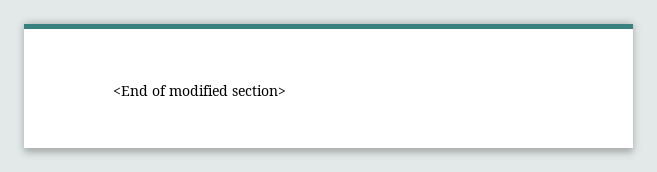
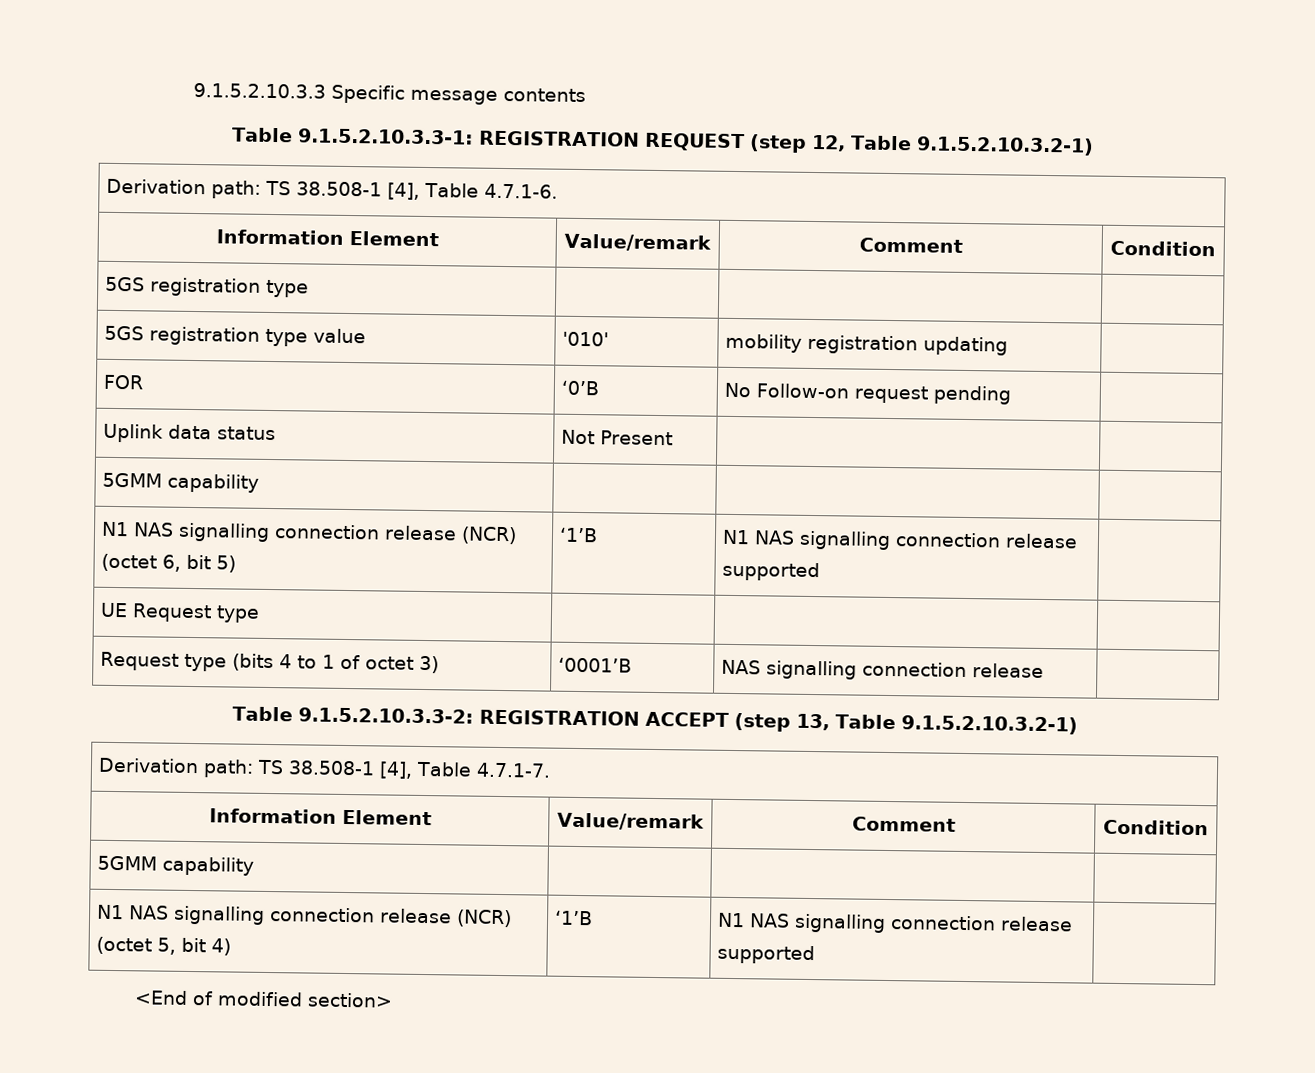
(113, 90) none -> [193,82,587,105] [232,127,1094,156] [105,178,558,200] [215,229,439,247] [564,233,712,252] [858,237,963,253] [1110,240,1216,257] [104,276,309,298] [103,325,366,347] [561,331,609,347] [724,333,1008,356] [102,374,144,390] [560,380,600,396] [723,382,1011,405] [102,423,276,443] [560,429,673,446] [101,472,259,493] [100,521,517,545] [100,553,236,573] [558,527,598,543] [721,529,1078,551] [721,561,820,582] [99,602,260,623] [99,651,439,674] [557,657,632,673] [720,659,1044,680] [232,706,1078,735] [97,757,551,779] [208,808,432,826] [557,812,705,831] [851,816,956,832] [1103,819,1209,836] [96,855,254,876] [96,904,512,928] [95,936,231,956] [553,910,593,926] [716,912,1073,933] [716,944,815,965] 9.1.5.2.10.3.3 Specific message contents // Table 9.1.5.2.10.3.3-1: REGISTRATION REQUEST (step 12, Table 9.1.5.2.10.3.2-1) // Derivation path: TS 38.508-1 [4], Table 4.7.1-6. // Information Element | Value/remark | Comment | Condition // 5GS registration type | | | // 5GS registration type value | '010' | mobility registration updating | // FOR | ‘0’B | No Follow-on request pending | // Uplink data status | Not Present | | // 5GMM capability | | | // N1 NAS signalling connection release (NCR) (octet 6, bit 5) | ‘1’B | N1 NAS signalling connection release supported | // UE Request type | | | // Request type (bits 4 to 1 of octet 3) | ‘0001’B | NAS signalling connection release | // Table 9.1.5.2.10.3.3-2: REGISTRATION ACCEPT (step 13, Table 9.1.5.2.10.3.2-1) // Derivation path: TS 38.508-1 [4], Table 4.7.1-7. // Information Element | Value/remark | Comment | Condition // 5GMM capability | | | // N1 NAS signalling connection release (NCR) (octet 5, bit 4) | ‘1’B | N1 NAS signalling connection release supported | //

